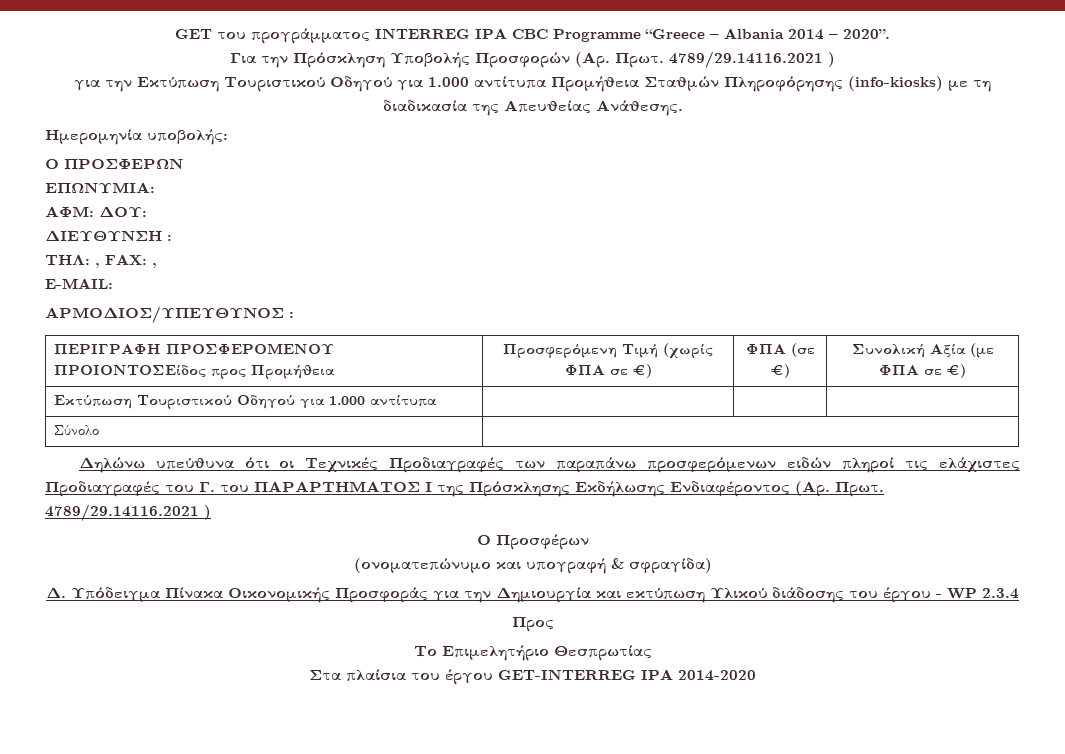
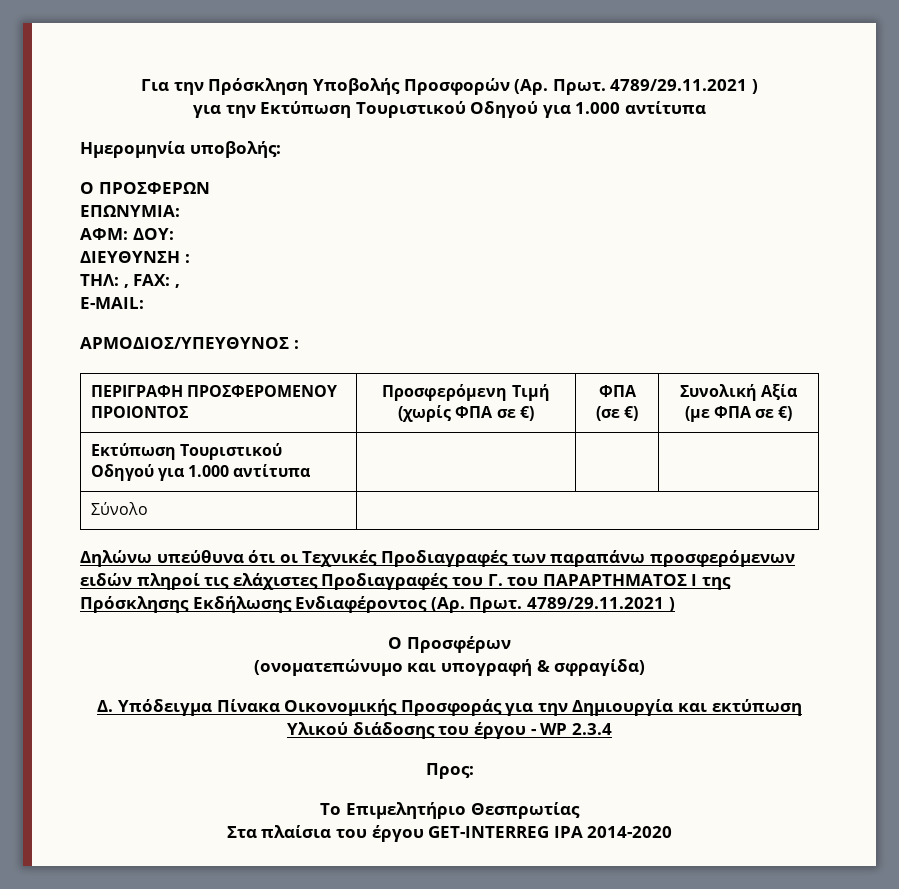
[175,28,890,44] GET του προγράμματος INTERREG IPA CBC Programme “Greece – Albania 2014 – 2020”. // -> (141, 85) none
[669,51,823,68] 4789/29.14116.2021 -> [610,79,748,91] 4789/29.11.2021
[551,76,991,92] [382,100,683,116] Προμήθεια Σταθμών Πληροφόρησης (info-kiosks) με τη διαδικασία της Απευθείας Ανάθεσης. -> (707, 107) none
[53,365,335,379] ΠΡΟΙΟΝΤΟΣΕίδος προς Προμήθεια -> [90,406,188,418] ΠΡΟΙΟΝΤΟΣ
[45,504,199,521] 4789/29.14116.2021 -> [526,597,664,609] 4789/29.11.2021
[511,617,554,632] Προς -> [425,763,474,779] Προς:

